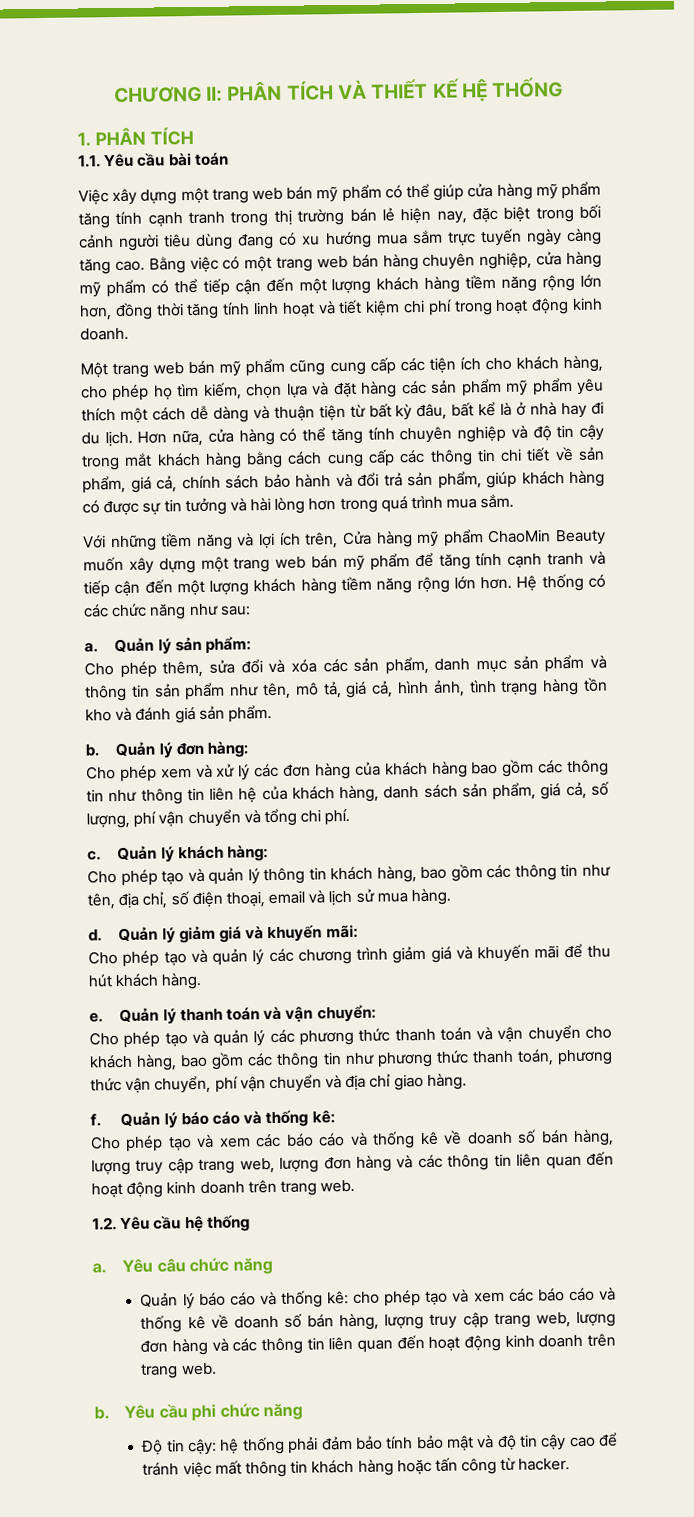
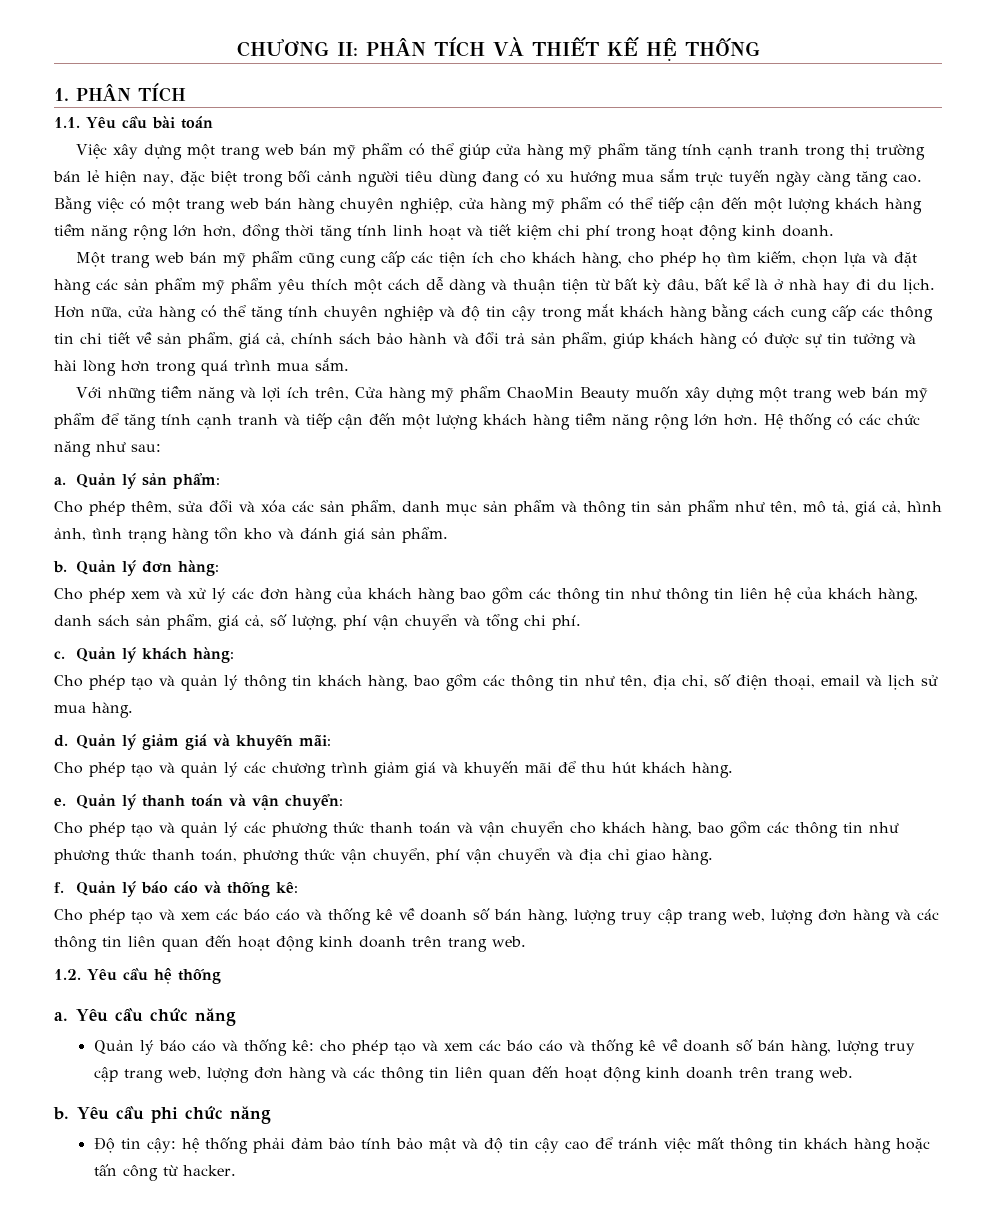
[156,1258,186,1273] câu -> [115,1008,144,1022] cầu

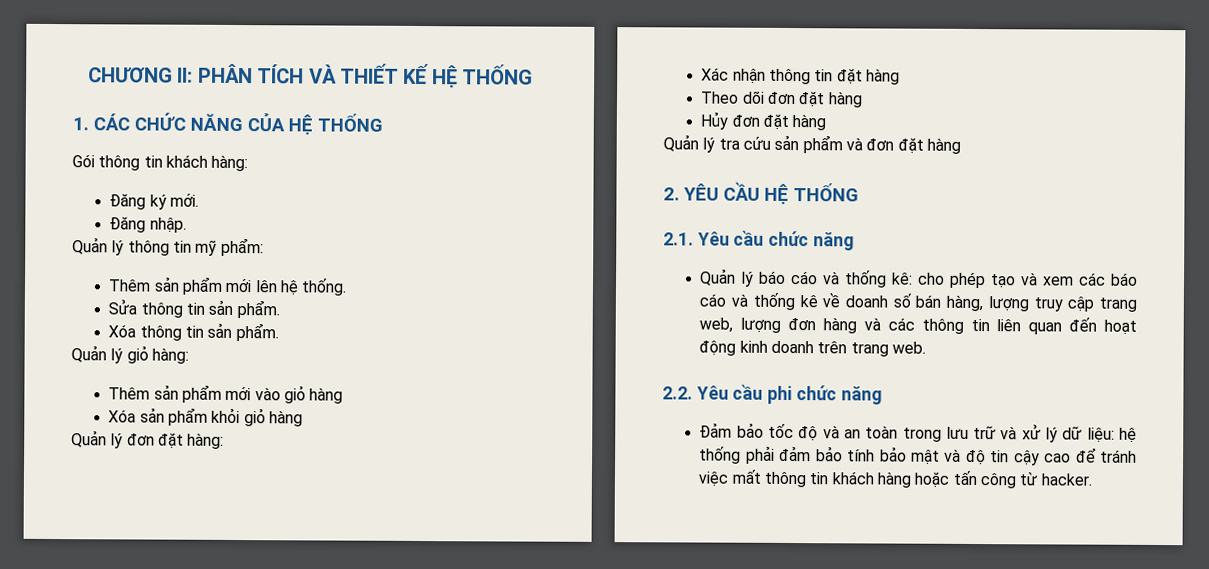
[76,83,186,102] [54,116,213,129] [75,143,925,160] [53,169,922,187] [54,196,922,214] [54,224,834,241] [75,251,917,268] [54,277,935,295] [54,304,933,322] [54,332,916,349] [54,358,349,376] [75,386,928,403] [54,413,920,430] [54,441,161,457] [54,473,221,489] [54,500,942,517] [54,527,448,544] [53,560,220,576] [54,587,918,604] [54,614,581,631] [54,647,235,663] [54,674,938,691] [54,702,133,718] [54,734,332,750] [54,761,733,778] [54,794,344,810] [54,821,899,838] [54,848,713,865] [54,881,299,897] [54,908,939,925] [54,935,526,952] [54,968,221,984] [54,1012,68,1021] PHÂN TÍCH // 1.1. Yêu cầu bài toán // Việc xây dựng một trang web bán mỹ phẩm có thể giúp cửa hàng mỹ phẩm tăng tính cạnh tranh trong thị trường bán lẻ hiện nay, đặc biệt trong bối cảnh người tiêu dùng đang có xu hướng mua sắm trực tuyến ngày càng tăng cao. Bằng việc có một trang web bán hàng chuyên nghiệp, cửa hàng mỹ phẩm có thể tiếp cận đến một lượng khách hàng tiềm năng rộng lớn hơn, đồng thời tăng tính linh hoạt và tiết kiệm chi phí trong hoạt động kinh doanh. // Một trang web bán mỹ phẩm cũng cung cấp các tiện ích cho khách hàng, cho phép họ tìm kiếm, chọn lựa và đặt hàng các sản phẩm mỹ phẩm yêu thích một cách dễ dàng và thuận tiện từ bất kỳ đâu, bất kể là ở nhà hay đi du lịch. Hơn nữa, cửa hàng có thể tăng tính chuyên nghiệp và độ tin cậy trong mắt khách hàng bằng cách cung cấp các thông tin chi tiết về sản phẩm, giá cả, chính sách bảo hành và đổi trả sản phẩm, giúp khách hàng có được sự tin tưởng và hài lòng hơn trong quá trình mua sắm. // Với những tiềm năng và lợi ích trên, Cửa hàng mỹ phẩm ChaoMin Beauty muốn xây dựng một trang web bán mỹ phẩm để tăng tính cạnh tranh và tiếp cận đến một lượng khách hàng tiềm năng rộng lớn hơn. Hệ thống có các chức năng như sau: // a. Quản lý sản phẩm: // Cho phép thêm, sửa đổi và xóa các sản phẩm, danh mục sản phẩm và thông tin sản phẩm như tên, mô tả, giá cả, hình ảnh, tình trạng hàng tồn kho và đánh giá sản phẩm. // b. Quản lý đơn hàng: // Cho phép xem và xử lý các đơn hàng của khách hàng bao gồm các thông tin như thông tin liên hệ của khách hàng, danh sách sản phẩm, giá cả, số lượng, phí vận chuyển và tổng chi phí. // c. Quản lý khách hàng: // Cho phép tạo và quản lý thông tin khách hàng, bao gồm các thông tin như tên, địa chỉ, số điện thoại, email và lịch sử mua hàng. // d. Quản lý giảm giá và khuyến mãi: // Cho phép tạo và quản lý các chương trình giảm giá và khuyến mãi để thu hút khách hàng. // e. Quản lý thanh toán và vận chuyển: // Cho phép tạo và quản lý các phương thức thanh toán và vận chuyển cho khách hàng, bao gồm các thông tin như phương thức thanh toán, phương thức vận chuyển, phí vận chuyển và địa chỉ giao hàng. // f. Quản lý báo cáo và thống kê: // Cho phép tạo và xem các báo cáo và thống kê về doanh số bán hàng, lượng truy cập trang web, lượng đơn hàng và các thông tin liên quan đến hoạt động kinh doanh trên trang web. // 1.2. Yêu cầu hệ thống // a. -> [93,112,383,136] [72,154,249,172] [109,193,200,210] [109,216,187,233] [72,237,264,257] [108,276,348,296] [108,299,280,319] [108,322,279,342] [71,345,189,364] [108,384,344,404] [108,407,303,427] [71,430,225,449] [701,67,900,85] [700,90,863,108] [700,111,827,131] [663,134,961,154] [663,181,859,205] [663,232,694,246] CÁC CHỨC NĂNG CỦA HỆ THỐNG // Gói thông tin khách hàng: // Đăng ký mới. // Đăng nhập. // Quản lý thông tin mỹ phẩm: // Thêm sản phẩm mới lên hệ thống. // Sửa thông tin sản phẩm. // Xóa thông tin sản phẩm. // Quản lý giỏ hàng: // Thêm sản phẩm mới vào giỏ hàng // Xóa sản phẩm khỏi giỏ hàng // Quản lý đơn đặt hàng: // Xác nhận thông tin đặt hàng // Theo dõi đơn đặt hàng // Hủy đơn đặt hàng // Quản lý tra cứu sản phẩm và đơn đặt hàng // 2. YÊU CẦU HỆ THỐNG // 2.1.
[53,1107,69,1120] b. -> [662,386,693,400] 2.2.
[93,1137,176,1153] Độ tin cậy: -> [699,422,1115,443] Đảm bảo tốc độ và an toàn trong lưu trữ và xử lý dữ liệu:

